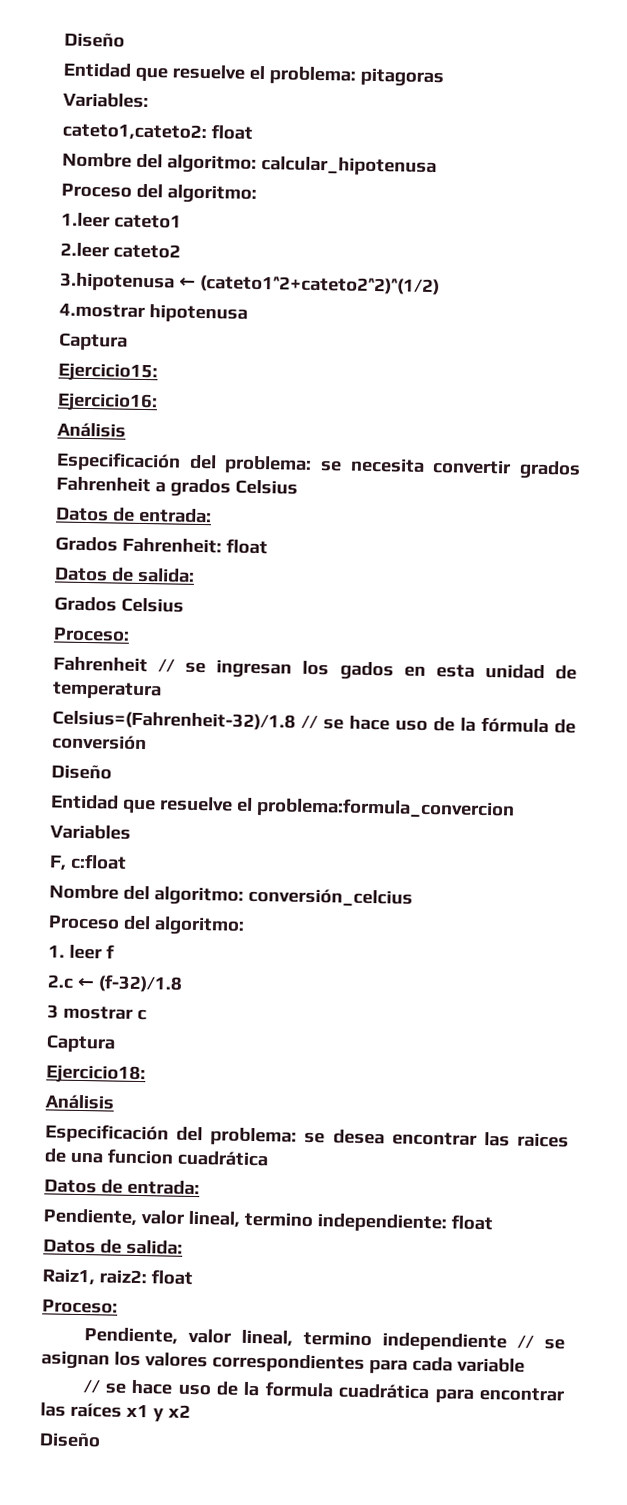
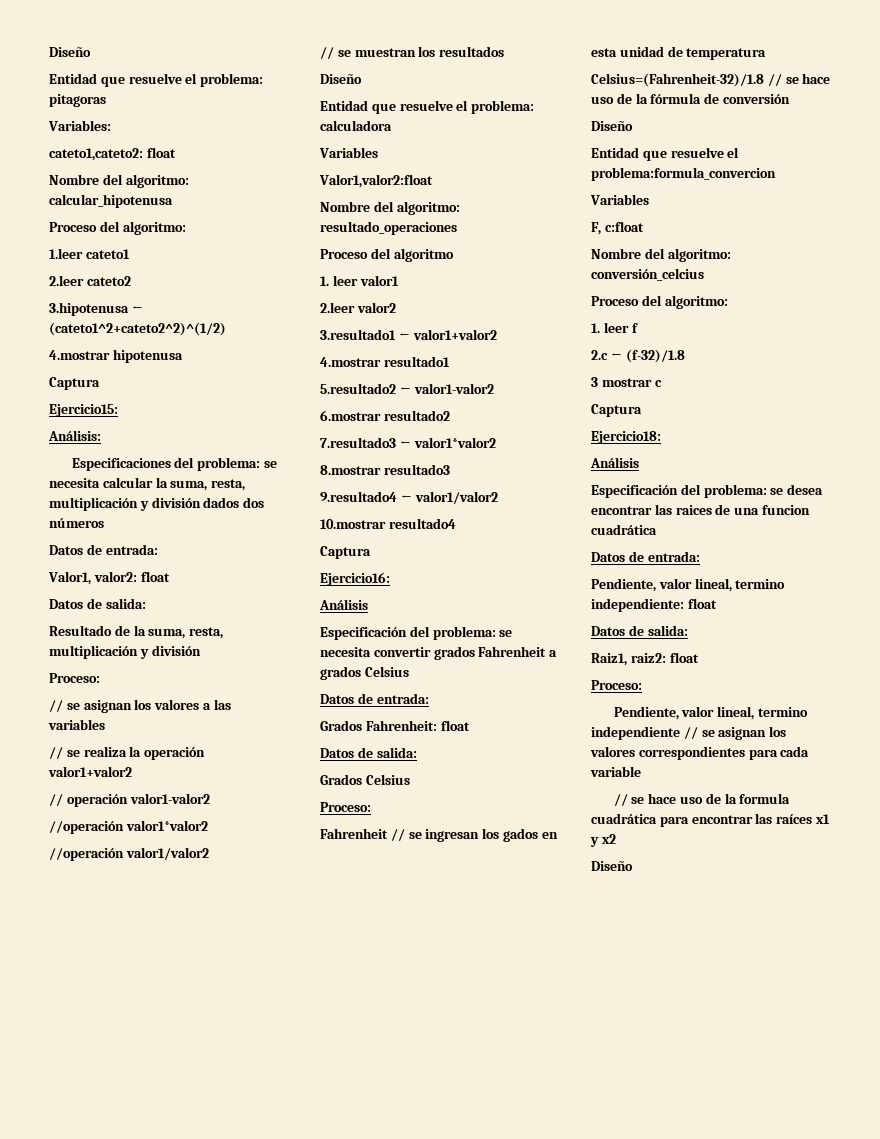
(158, 372) none -> [48,430,101,441] [71,457,278,471] [49,477,246,491] [49,497,265,511] [49,518,104,528] [49,544,158,555] [48,571,170,585] [49,598,146,609] [49,625,224,639] [49,645,201,659] [49,673,100,683] [49,699,231,713] [48,719,105,730] [49,746,206,760] [48,766,132,777] [49,793,210,807] [49,820,208,834] [49,847,209,861] [320,46,505,59] [320,74,362,84] [320,100,535,114] [320,120,392,131] [319,147,378,158] [319,174,433,188] [320,201,460,215] [320,221,457,235] [320,248,454,262] [320,275,399,286] [320,302,396,313] [320,329,497,340] [320,356,450,367] [320,383,494,394] [320,410,450,421] [320,437,496,448] [320,464,450,475] [320,491,498,504] [320,518,456,529] [320,546,371,559] // Análisis: // Especificaciones del problema: se necesita calcular la suma, resta, multiplicación y división dados dos números // Datos de entrada: // Valor1, valor2: float // Datos de salida: // Resultado de la suma, resta, multiplicación y división // Proceso: // // se asignan los valores a las variables // // se realiza la operación valor1+valor2 // // operación valor1-valor2 // //operación valor1*valor2 // //operación valor1/valor2 // // se muestran los resultados // Diseño // Entidad que resuelve el problema: calculadora // Variables // Valor1,valor2:float // Nombre del algoritmo: resultado_operaciones // Proceso del algoritmo // 1. leer valor1 // 2.leer valor2 // 3.resultado1 ← valor1+valor2 // 4.mostrar resultado1 // 5.resultado2 ← valor1-valor2 // 6.mostrar resultado2 // 7.resultado3 ← valor1*valor2 // 8.mostrar resultado3 // 9.resultado4 ← valor1/valor2 // 10.mostrar resultado4 // Captura

